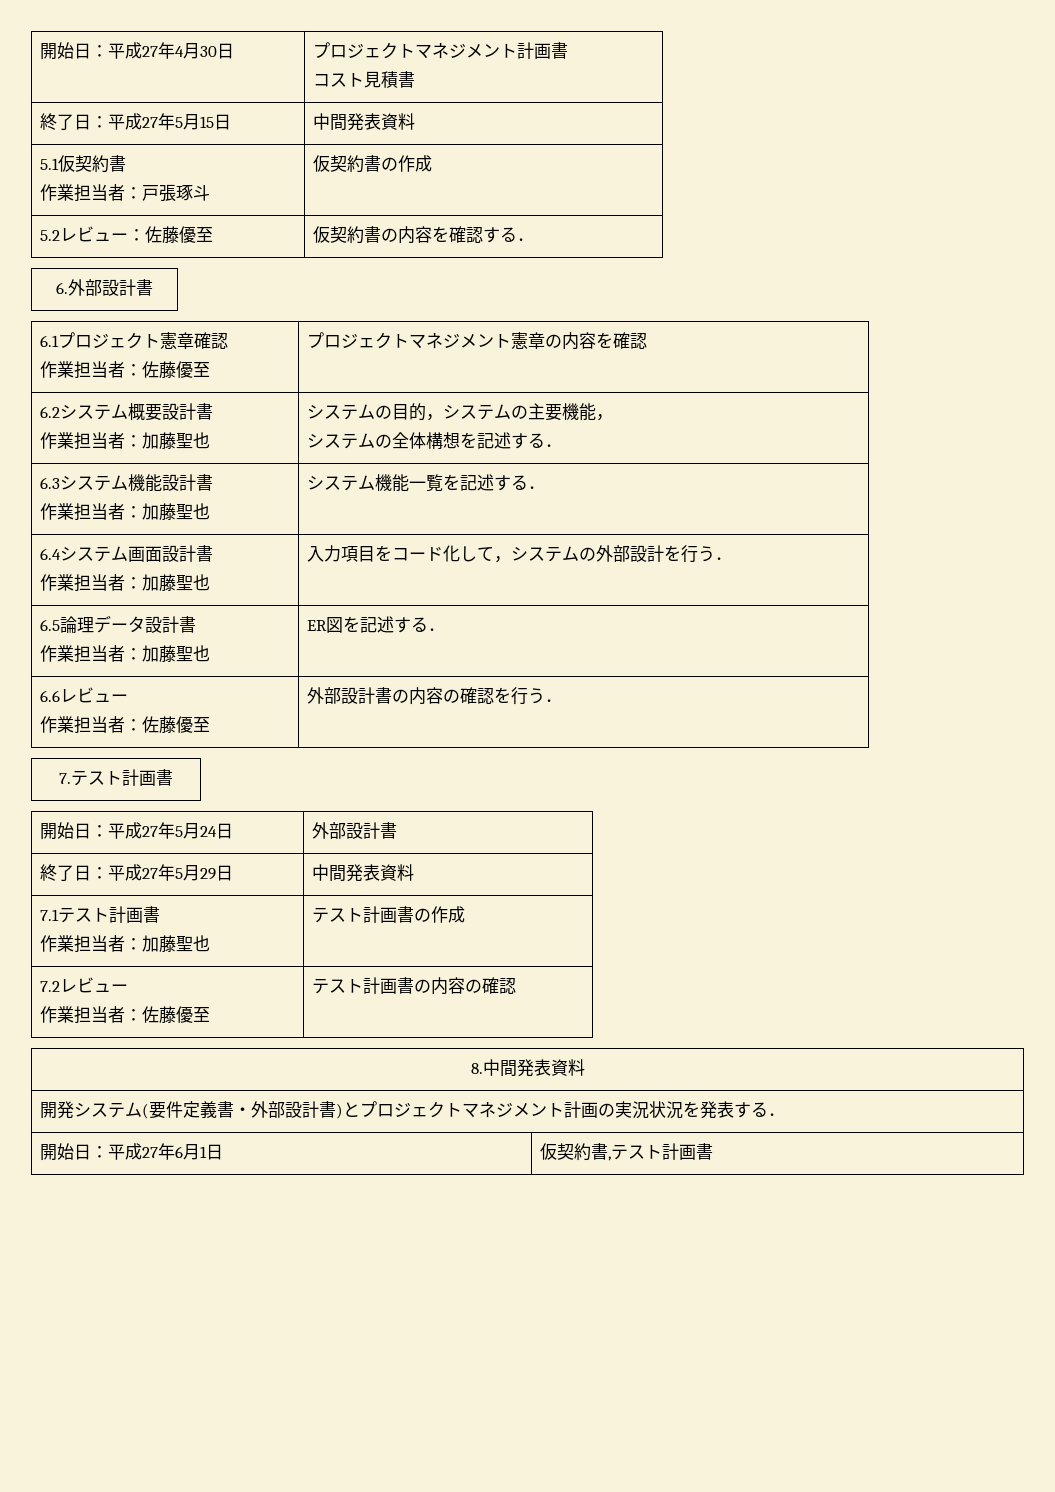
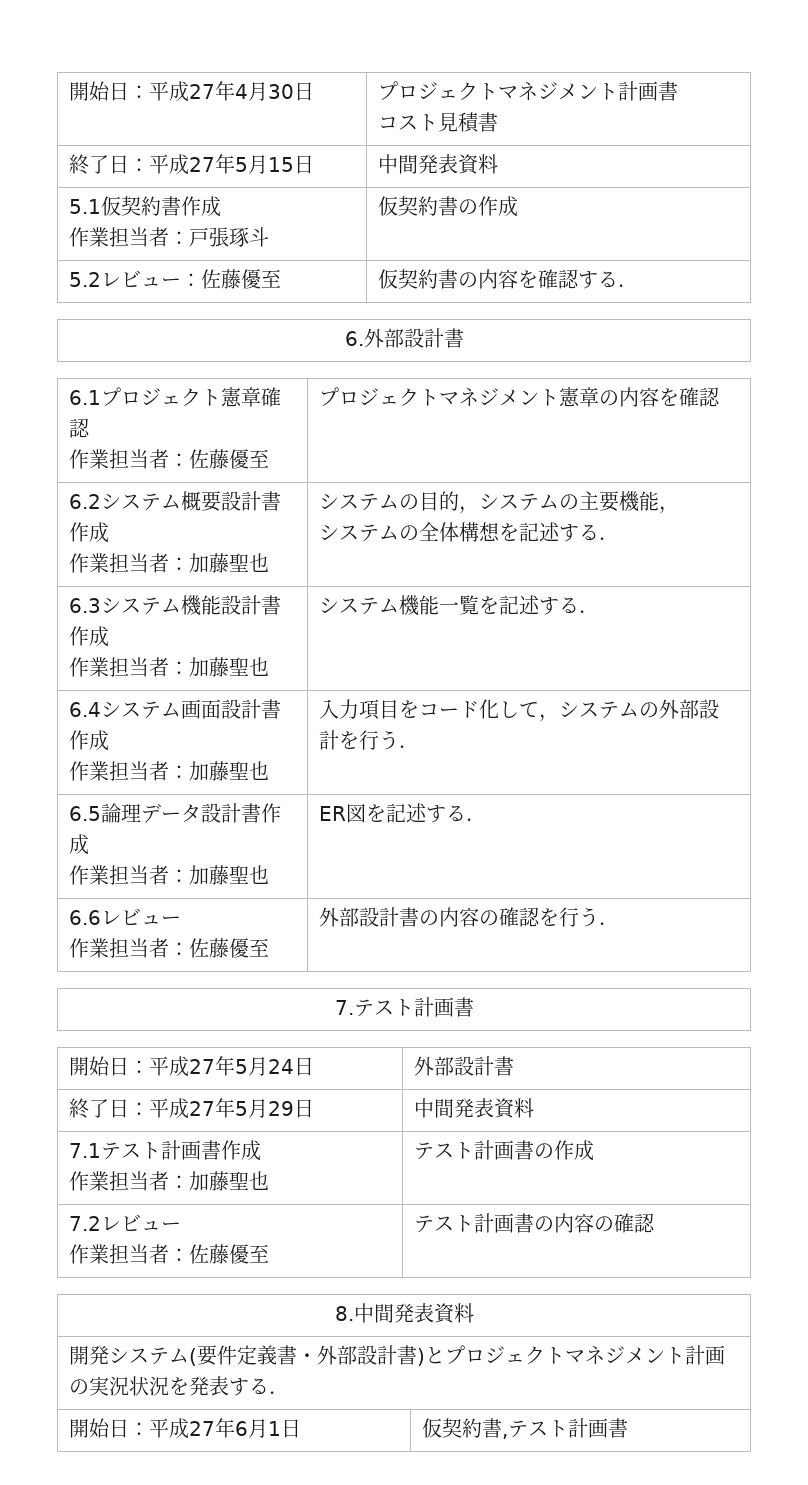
(127, 163) none -> [181,196,222,217] 作成
(214, 411) none -> [69,522,110,543] 作成
(214, 482) none -> [69,626,110,647] 作成
(214, 553) none -> [69,730,110,751] 作成
(197, 624) none -> [261,803,282,823] [69,834,90,855] 作成
(161, 914) none -> [221,1140,262,1161] 作成

